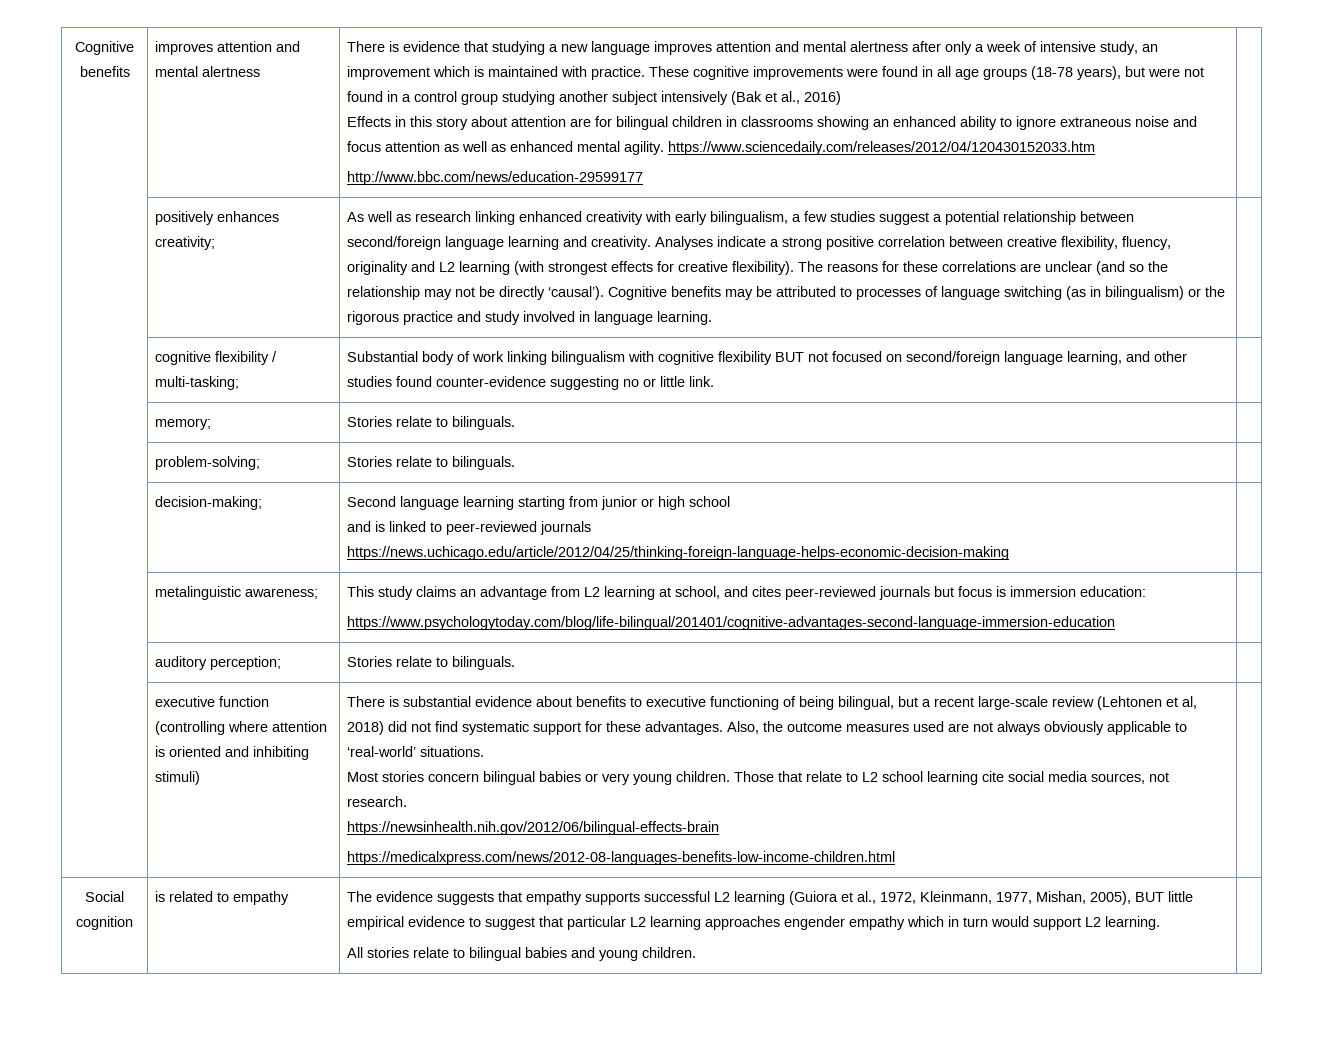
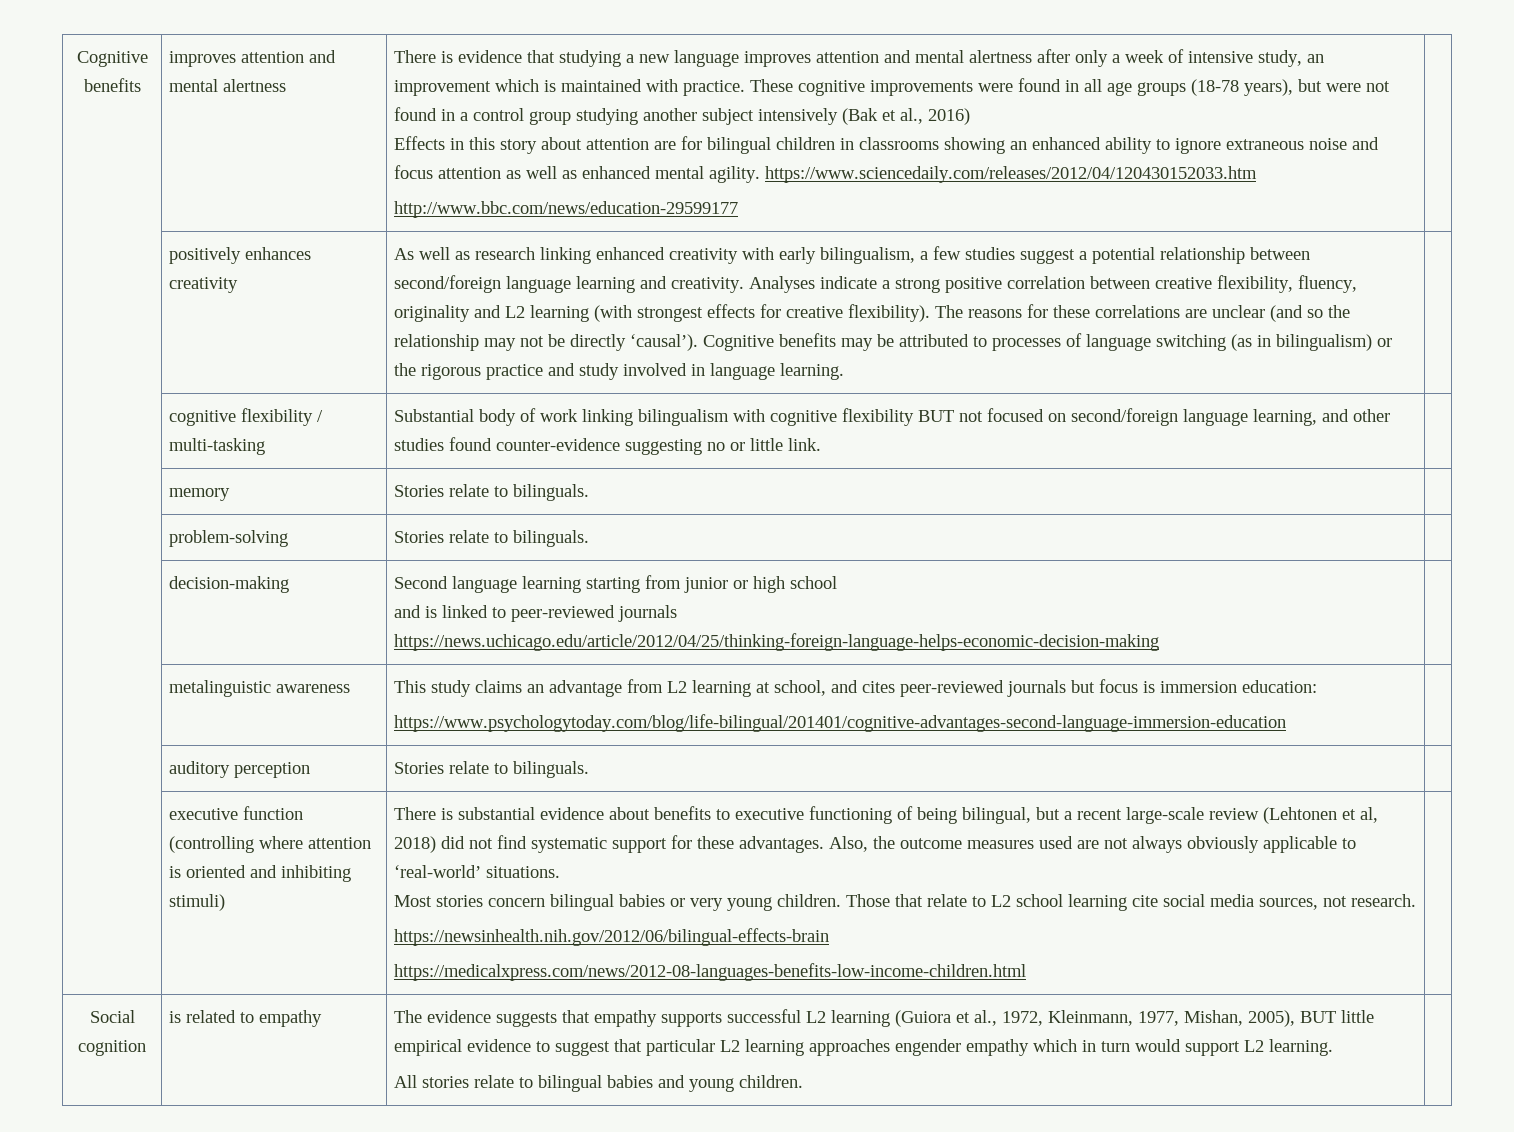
[155,236,216,250] creativity; -> [169,277,239,293] creativity
[155,376,240,390] multi-tasking; -> [169,438,266,455] multi-tasking
[155,418,212,430] [347,416,516,430] [155,456,261,470] [347,456,516,470] [155,496,263,510] memory; | Stories relate to bilinguals. | // | problem-solving; | Stories relate to bilinguals. | // | decision-making; -> [169,488,231,501] [394,484,590,501] [169,530,289,547] [394,530,590,547] [169,576,290,593] memory | Stories relate to bilinguals. | // | problem-solving | Stories relate to bilinguals. | // | decision-making
[245,588,319,599] awareness; -> [276,684,351,693] awareness
[210,656,282,670] perception; -> [234,762,311,778] perception

